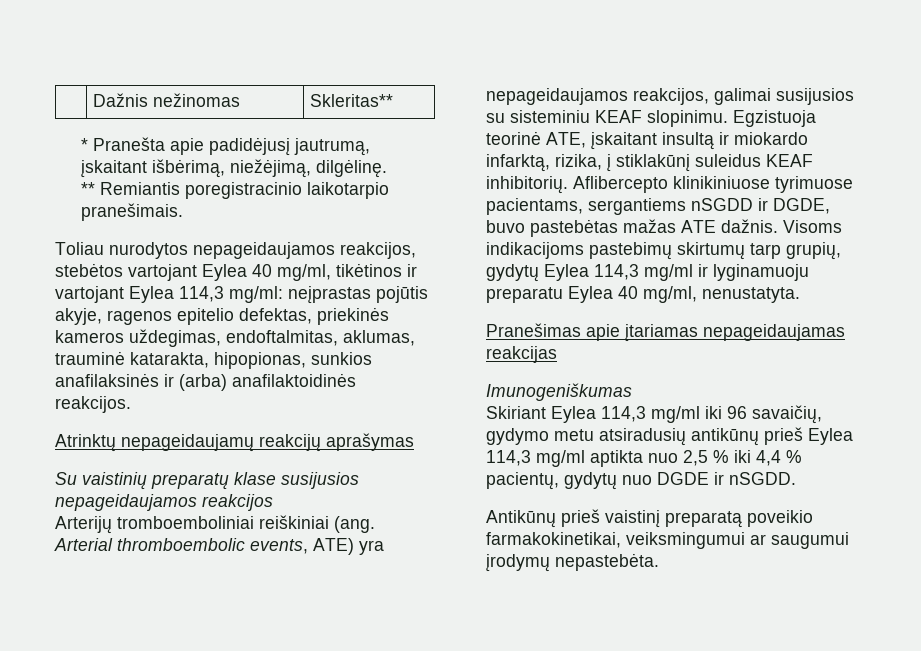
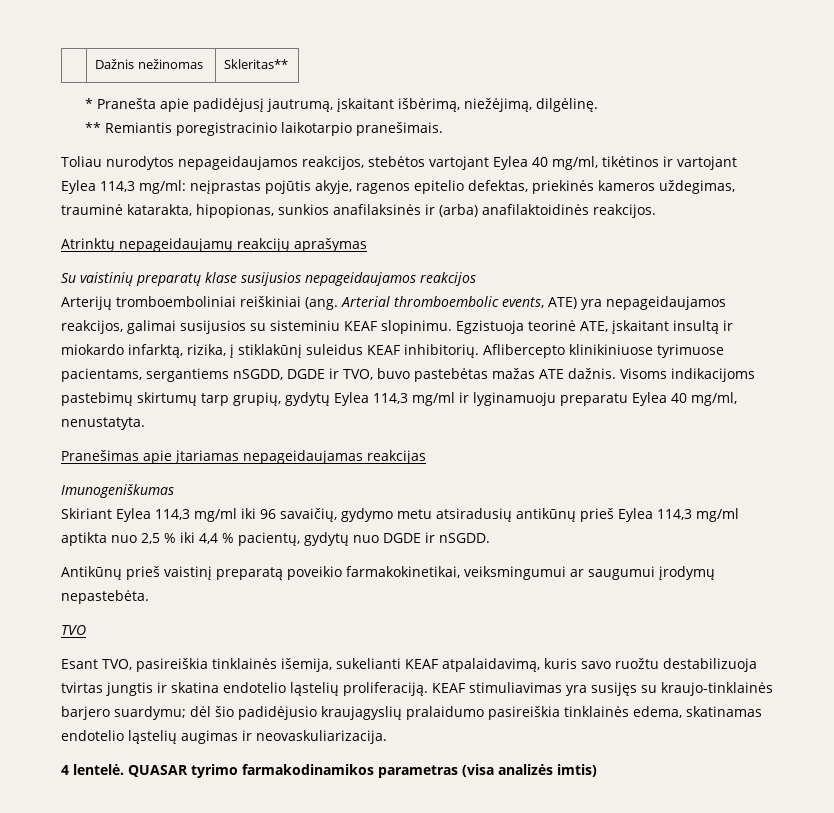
[226,330,415,346] endoftalmitas, aklumas, -> (735, 187) none
[691,198,830,214] nSGDD ir DGDE, -> [233,368,373,380] nSGDD, DGDE ir TVO,
(659, 562) none -> [61,625,86,635] [61,658,757,672] [61,682,773,696] [61,706,762,720] [61,730,387,744] [61,763,597,778] // TVO // Esant TVO, pasireiškia tinklainės išemija, sukelianti KEAF atpalaidavimą, kuris savo ruožtu destabilizuoja tvirtas jungtis ir skatina endotelio ląstelių proliferaciją. KEAF stimuliavimas yra susijęs su kraujo-tinklainės barjero suardymu; dėl šio padidėjusio kraujagyslių pralaidumo pasireiškia tinklainės edema, skatinamas endotelio ląstelių augimas ir neovaskuliarizacija. // 4 lentelė. QUASAR tyrimo farmakodinamikos parametras (visa analizės imtis)

